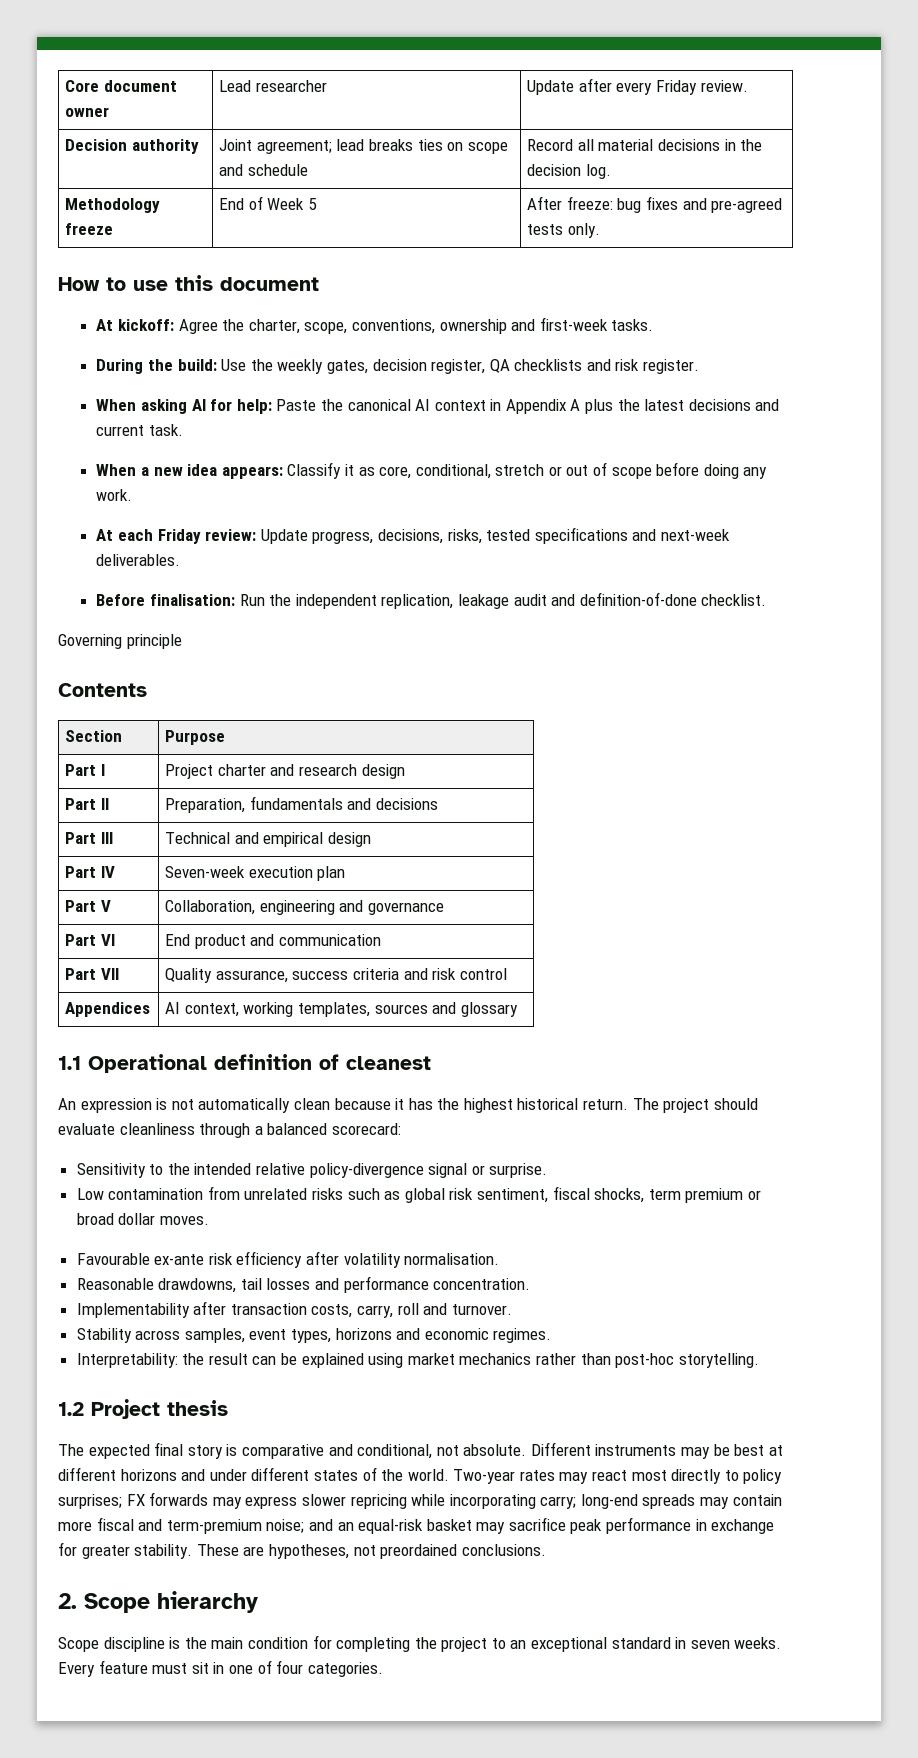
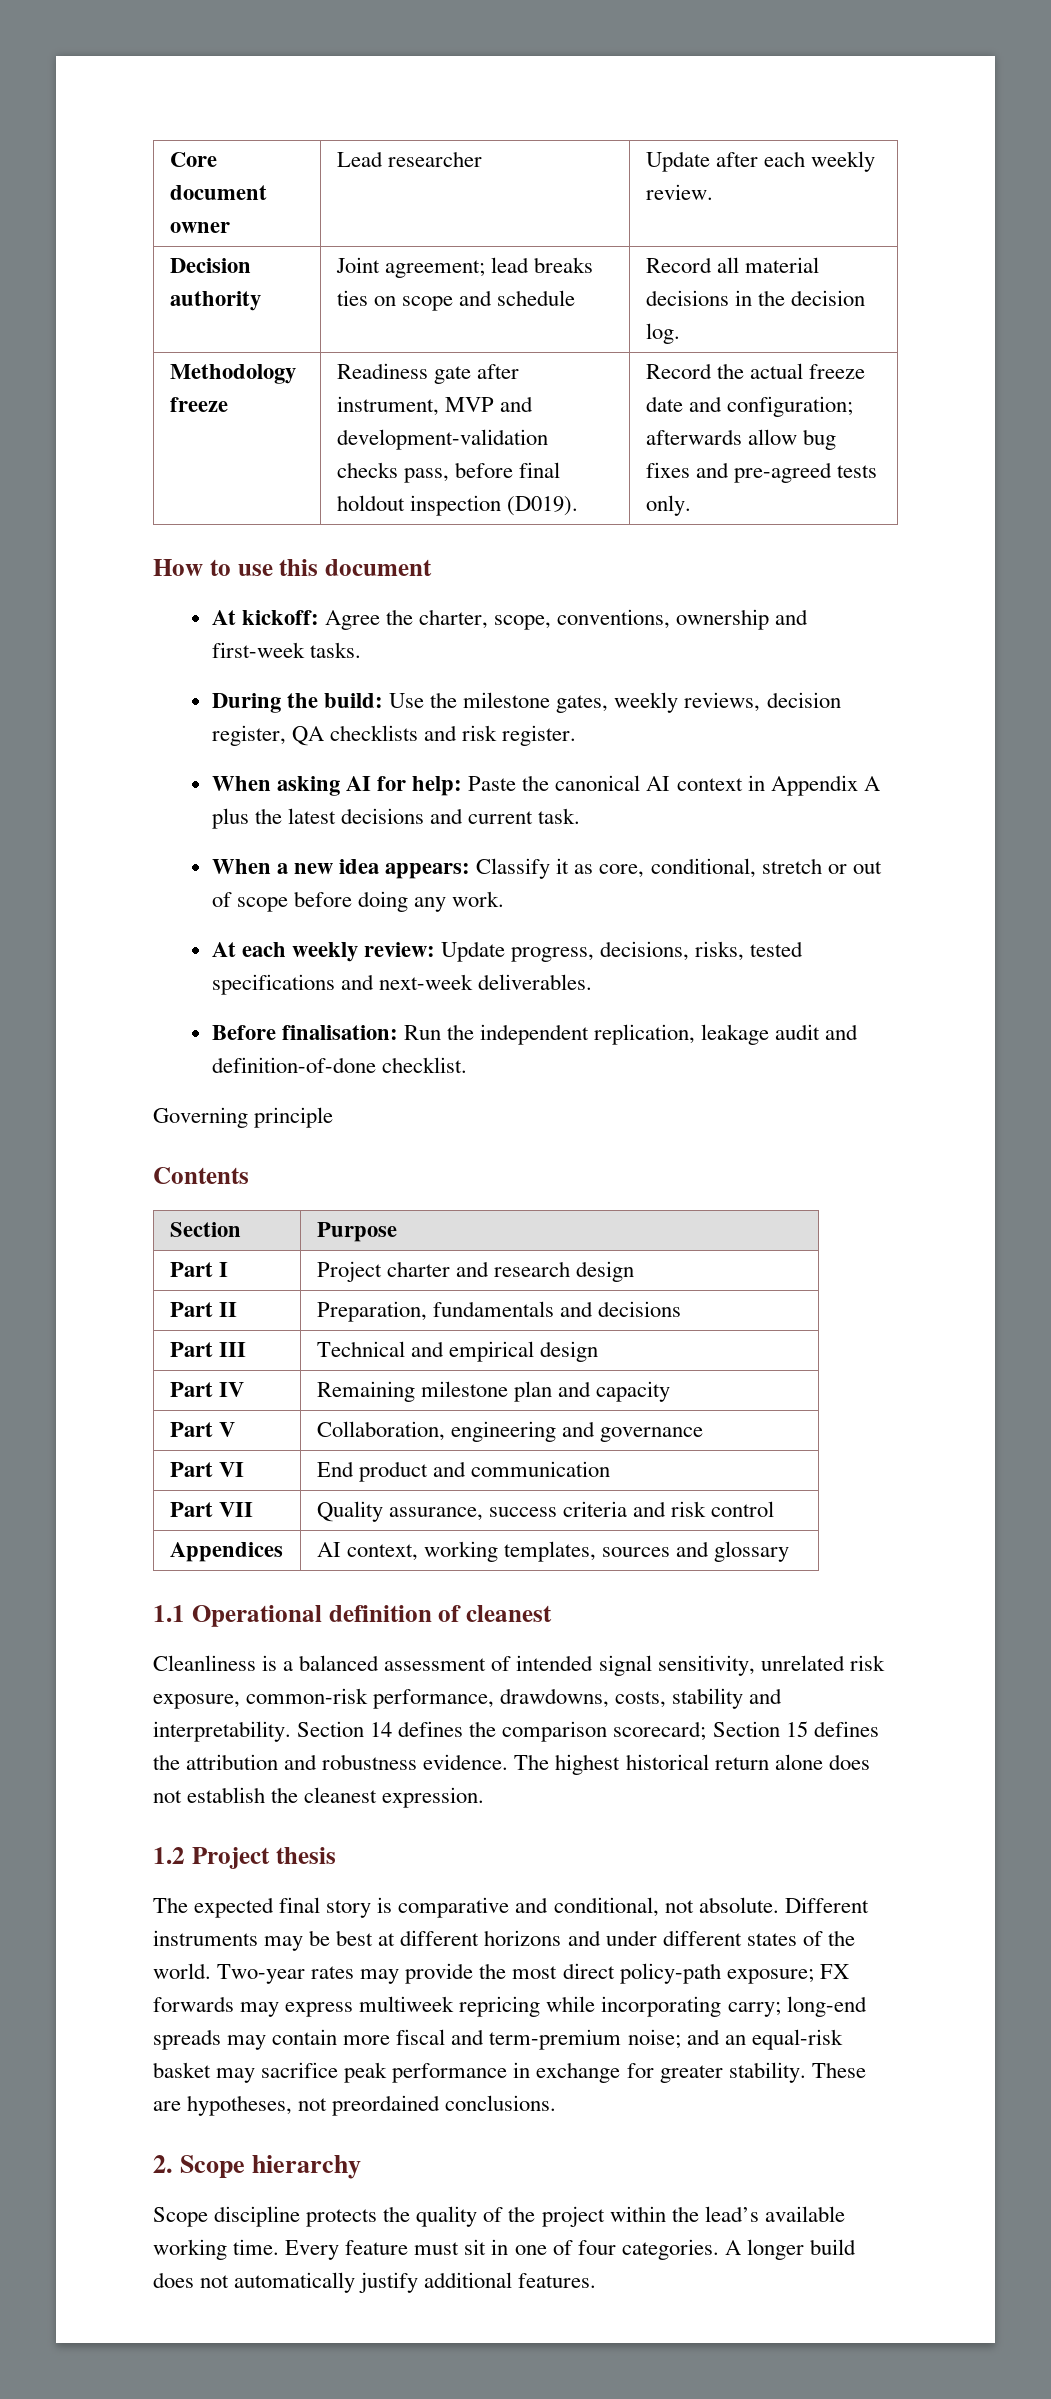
[616,80,697,95] every Friday -> [764,151,876,172] each weekly
[219,196,317,210] [527,196,613,210] End of Week 5 | After freeze: -> [336,363,520,384] [336,396,534,416] [336,429,548,450] [336,462,561,483] [336,495,579,516] [645,363,866,379] [645,396,854,417] [645,429,798,445] Readiness gate after instrument, MVP and development-validation checks pass, before final holdout inspection (D019). | Record the actual freeze date and configuration; afterwards allow
[277,359,368,374] weekly gates, -> [463,692,761,713] milestone gates, weekly reviews,
[157,529,201,544] Friday -> [292,942,359,962] weekly
[165,866,313,878] Seven-week execution -> [316,1381,509,1402] Remaining milestone
(346, 873) none -> [558,1381,671,1402] and capacity
[58,1098,758,1113] [58,1123,401,1138] [76,1163,548,1178] [76,1186,761,1203] [76,1213,209,1225] [76,1251,500,1268] [76,1276,531,1293] [76,1301,512,1318] [76,1328,552,1343] [76,1353,759,1368] An expression is not automatically clean because it has the highest historical return. The project should evaluate cleanliness through a balanced scorecard: // Sensitivity to the intended relative policy-divergence signal or surprise. // Low contamination from unrelated risks such as global risk sentiment, fiscal shocks, term premium or broad dollar moves. // Favourable ex-ante risk efficiency after volatility normalisation. // Reasonable drawdowns, tail losses and performance concentration. // Implementability after transaction costs, carry, roll and turnover. // Stability across samples, event types, horizons and economic regimes. // Interpretability: the result can be explained using market mechanics rather than post-hoc storytelling. -> [153,1655,885,1676] [153,1688,783,1709] [153,1721,879,1742] [153,1754,870,1775] [153,1787,485,1808] Cleanliness is a balanced assessment of intended signal sensitivity, unrelated risk exposure, common-risk performance, drawdowns, costs, stability and interpretability. Section 14 defines the comparison scorecard; Section 15 defines the attribution and robustness evidence. The highest historical return alone does not establish the cleanest expression.
[592,1469,783,1484] [58,1494,122,1509] react most directly to policy surprises; -> [405,1963,814,1984] provide the most direct policy-path exposure;
[301,1494,346,1506] slower -> [359,1996,455,2012] multiweek
[169,1635,782,1652] is the main condition for completing the project to an exceptional standard in seven weeks. -> [306,2206,845,2227] [153,2239,280,2260] protects the quality of the project within the lead’s available working time.
(383, 1669) none -> [724,2239,856,2260] [153,2272,597,2293] A longer build does not automatically justify additional features.

